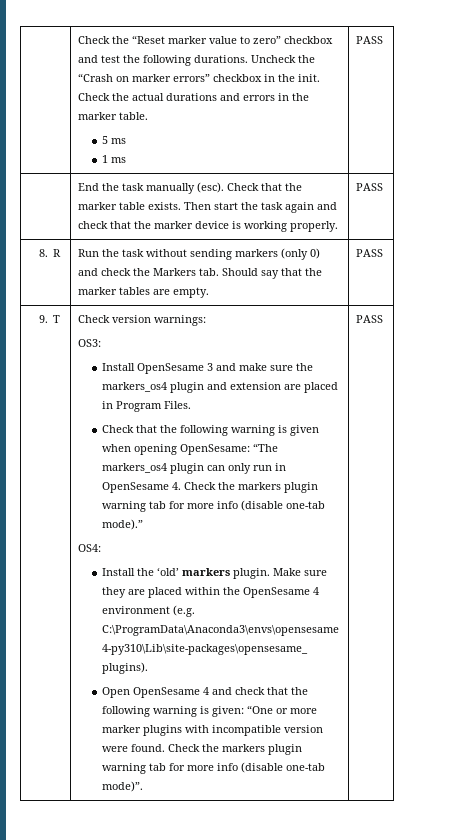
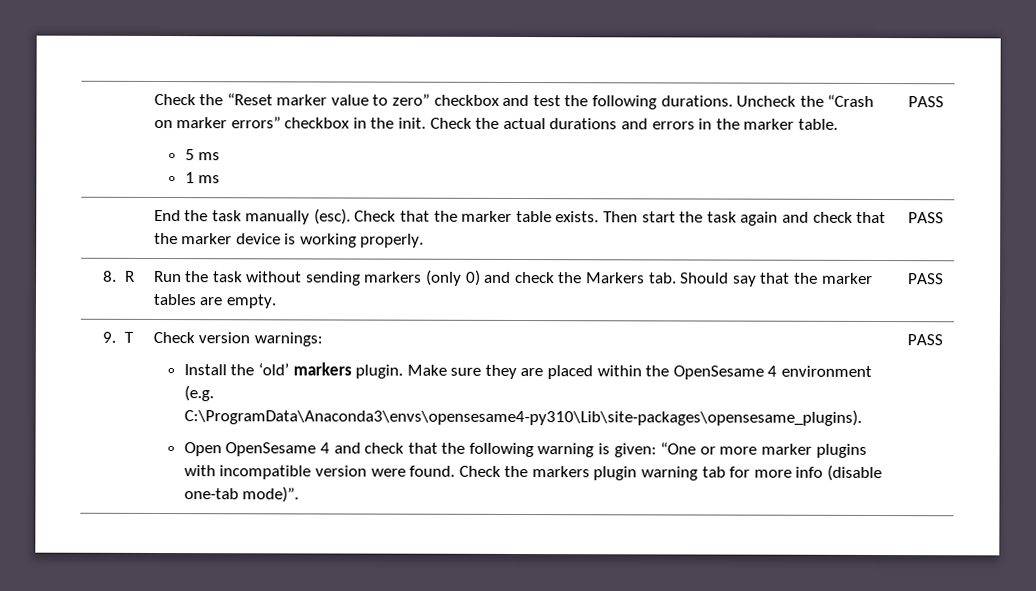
[78,339,102,347] [101,363,313,374] [101,382,338,393] [101,401,191,412] [101,425,319,436] [101,443,278,455] [101,463,286,474] [101,482,318,493] [101,500,325,512] [101,519,143,530] [78,544,102,552] // OS3: // Install OpenSesame 3 and make sure the markers_os4 plugin and extension are placed in Program Files. // Check that the following warning is given when opening OpenSesame: “The markers_os4 plugin can only run in OpenSesame 4. Check the markers plugin warning tab for more info (disable one-tab mode).” // OS4: -> (323, 339) none

